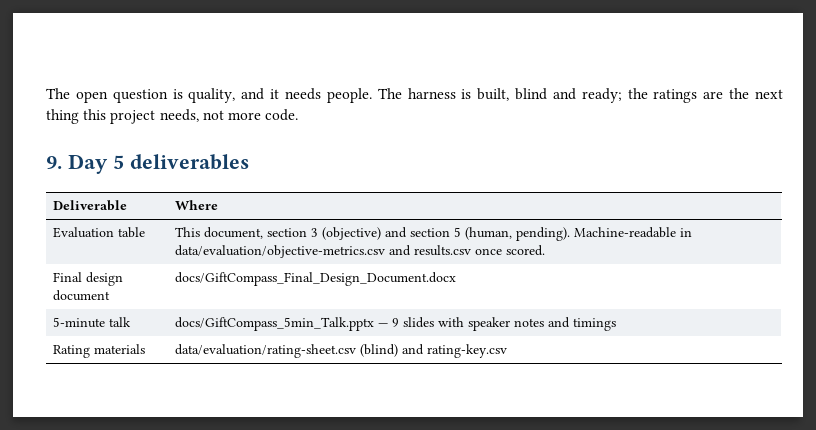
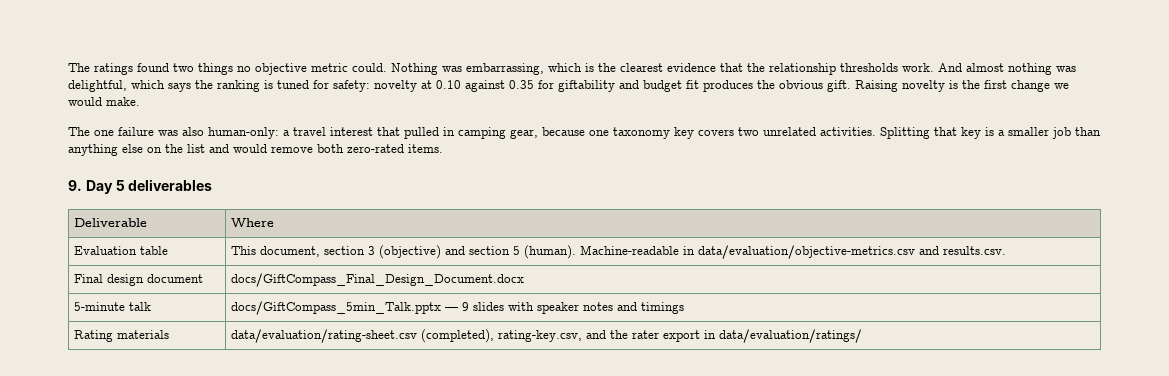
[46,88,784,103] [46,109,299,124] The open question is quality, and it needs people. The harness is built, blind and ready; the ratings are the next thing this project needs, not more code. -> [68,63,1076,75] [68,80,1069,92] [68,97,140,106] [68,127,1101,139] [68,144,443,156] The ratings found two things no objective metric could. Nothing was embarrassing, which is the clearest evidence that the relationship thresholds work. And almost nothing was delightful, which says the ranking is tuned for safety: novelty at 0.10 against 0.35 for giftability and budget fit produces the obvious gift. Raising novelty is the first change we would make. // The one failure was also human-only: a travel interest that pulled in camping gear, because one taxonomy key covers two unrelated activities. Splitting that key is a smaller job than anything else on the list and would remove both zero-rated items.
[465,227,571,241] (human, pending). -> [523,245,576,259] (human).
[414,245,546,256] results.csv once scored. -> [942,246,1006,255] results.csv.
[360,344,508,358] (blind) and rating-key.csv -> [420,329,862,343] (completed), rating-key.csv, and the rater export in data/evaluation/ratings/

